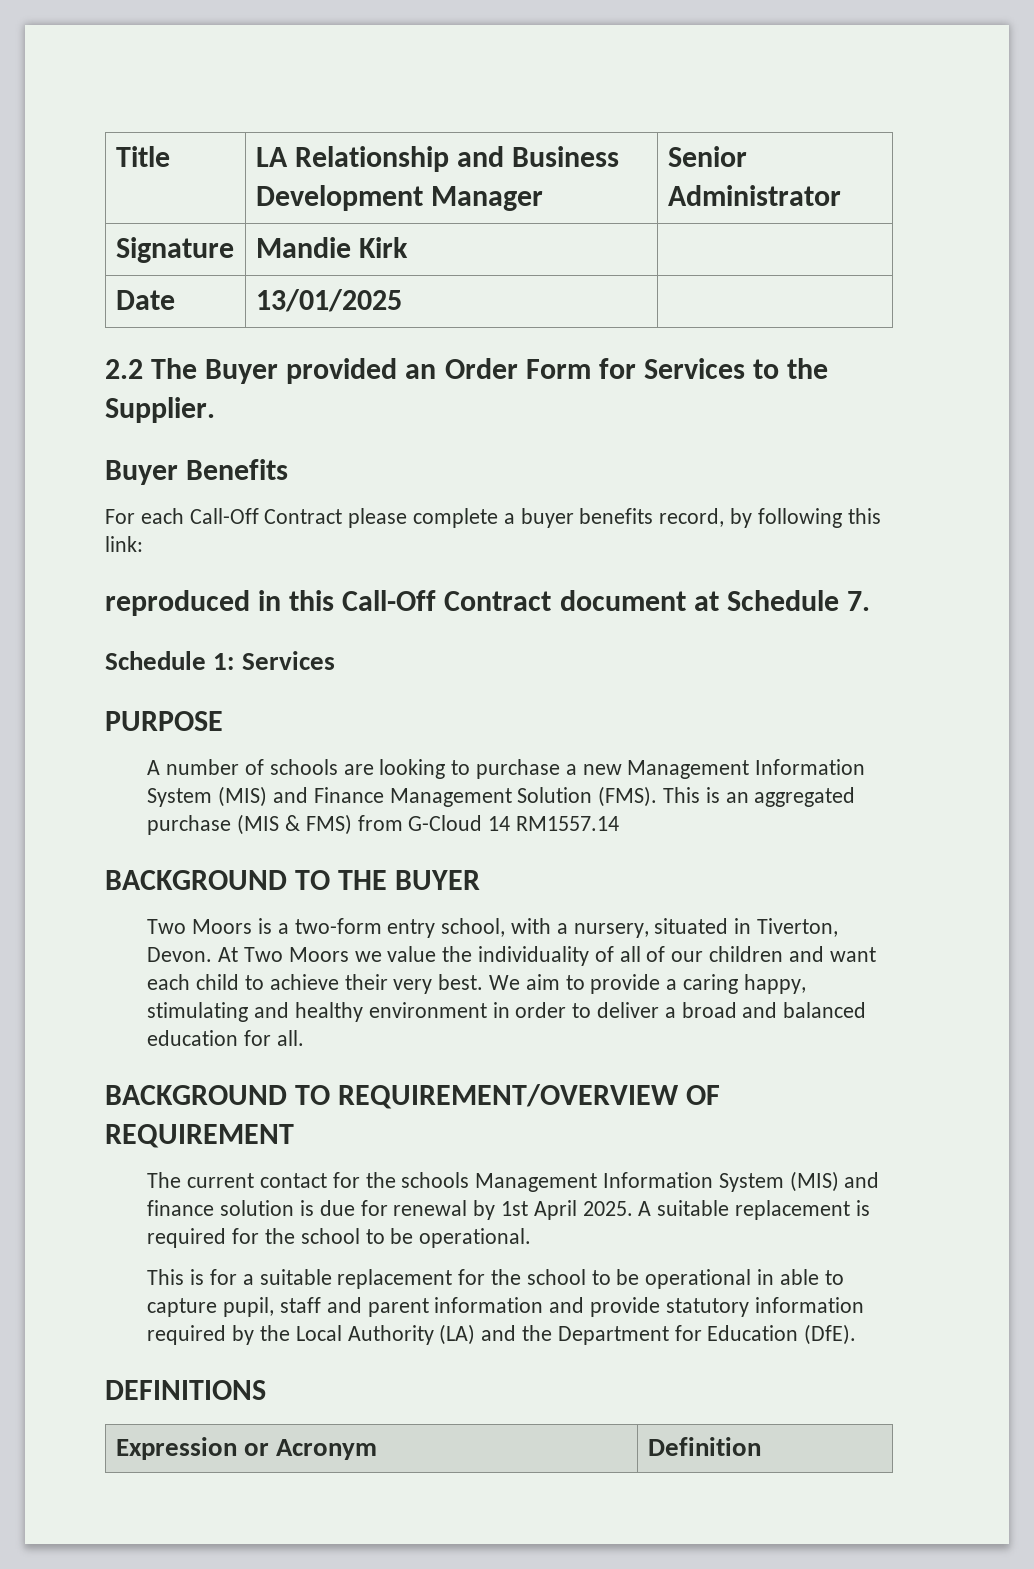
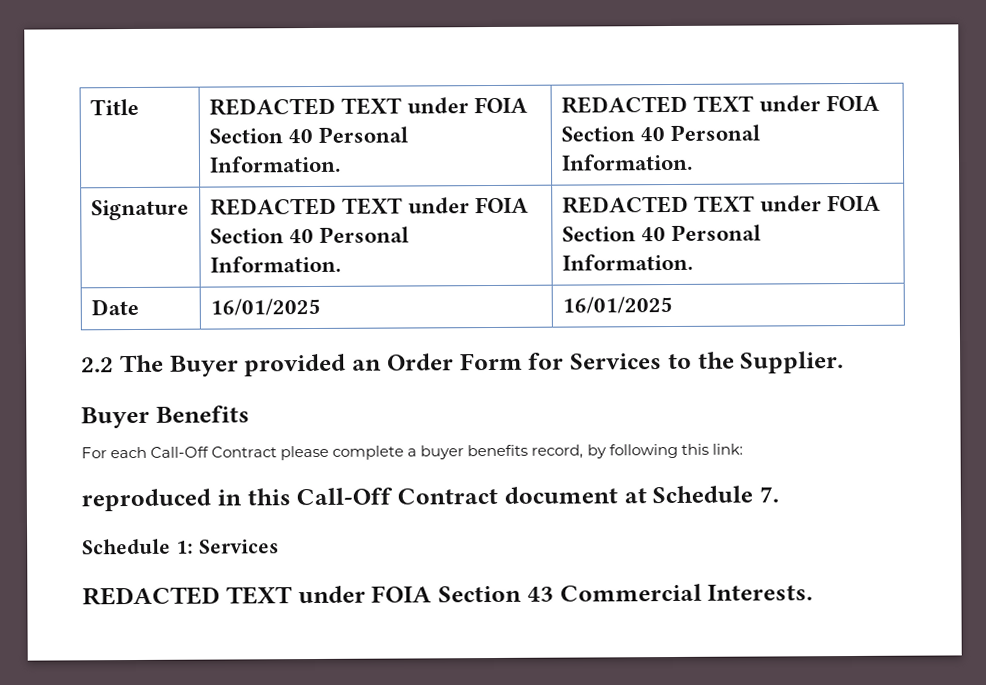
[255,146,620,172] [255,185,543,211] [667,146,747,167] [667,185,841,206] [115,237,234,263] [255,237,408,258] LA Relationship and Business Development Manager | Senior Administrator // Signature | Mandie Kirk | -> [208,96,528,116] [208,126,409,144] [208,155,341,173] [560,94,880,114] [560,124,761,142] [560,153,693,171] [90,199,189,221] [209,196,529,216] [209,226,410,244] [209,255,341,273] [561,194,881,214] [561,224,762,242] [561,253,693,271] REDACTED TEXT under FOIA Section 40 Personal Information. | REDACTED TEXT under FOIA Section 40 Personal Information. // Signature | REDACTED TEXT under FOIA Section 40 Personal Information. | REDACTED TEXT under FOIA Section 40 Personal Information.
[255,289,402,312] 13/01/2025 | -> [209,297,321,316] [561,295,673,314] 16/01/2025 | 16/01/2025
[105,711,223,731] [147,759,866,779] [147,786,856,807] [147,814,619,835] [105,870,481,890] [147,918,838,938] [147,946,876,966] [147,974,806,994] [147,1002,867,1022] [147,1030,304,1046] [105,1084,721,1109] [105,1124,294,1148] [147,1171,880,1192] [147,1200,870,1220] [147,1228,532,1248] [147,1269,844,1289] [147,1297,864,1317] [147,1324,857,1345] [105,1380,266,1400] [115,1437,378,1460] [647,1437,761,1456] PURPOSE // A number of schools are looking to purchase a new Management Information System (MIS) and Finance Management Solution (FMS). This is an aggregated purchase (MIS & FMS) from G-Cloud 14 RM1557.14 // BACKGROUND TO THE BUYER // Two Moors is a two-form entry school, with a nursery, situated in Tiverton, Devon. At Two Moors we value the individuality of all of our children and want each child to achieve their very best. We aim to provide a caring happy, stimulating and healthy environment in order to deliver a broad and balanced education for all. // BACKGROUND TO REQUIREMENT/OVERVIEW OF REQUIREMENT // The current contact for the schools Management Information System (MIS) and finance solution is due for renewal by 1st April 2025. A suitable replacement is required for the school to be operational. // This is for a suitable replacement for the school to be operational in able to capture pupil, staff and parent information and provide statutory information required by the Local Authority (LA) and the Department for Education (DfE). // DEFINITIONS // Expression or Acronym | Definition -> [82,583,814,606] REDACTED TEXT under FOIA Section 43 Commercial Interests.

